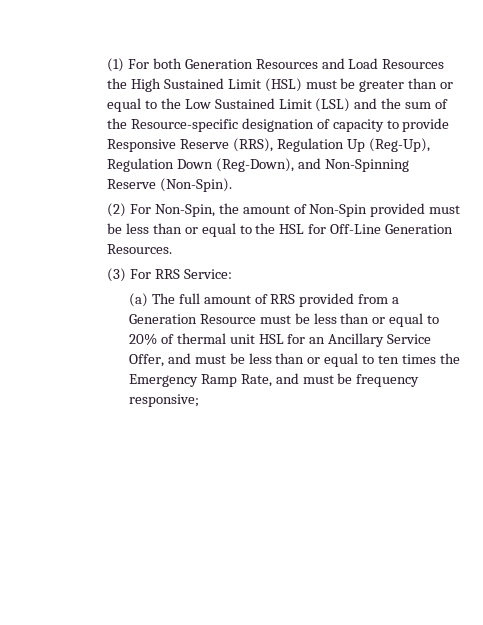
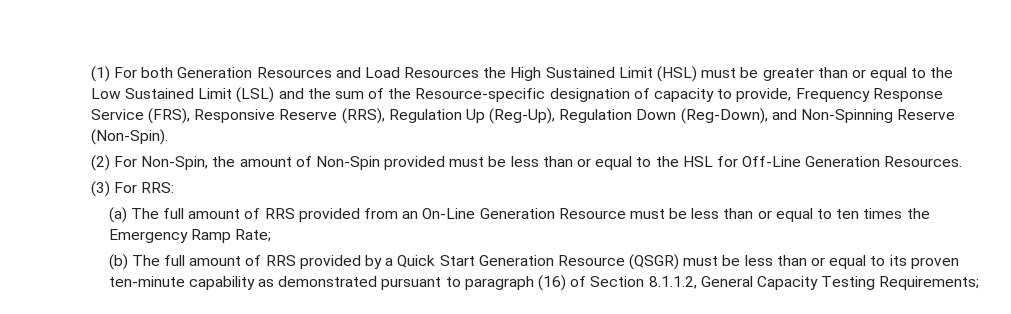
[402,118,450,132] provide -> [736,88,943,102] [90,108,190,124] provide, Frequency Response Service (FRS),
[154,269,232,279] RRS Service: -> [141,182,175,193] RRS:
[392,297,400,304] a -> [402,208,476,219] an On-Line
[128,333,432,347] [128,353,375,367] 20% of thermal unit HSL for an Ancillary Service Offer, and must be less than or equal to -> (832, 214) none
[240,373,420,387] [128,394,199,407] Rate, and must be frequency responsive; -> [235,229,272,242] [108,254,959,270] [108,275,980,291] Rate; // (b) The full amount of RRS provided by a Quick Start Generation Resource (QSGR) must be less than or equal to its proven ten-minute capability as demonstrated pursuant to paragraph (16) of Section 8.1.1.2, General Capacity Testing Requirements;

